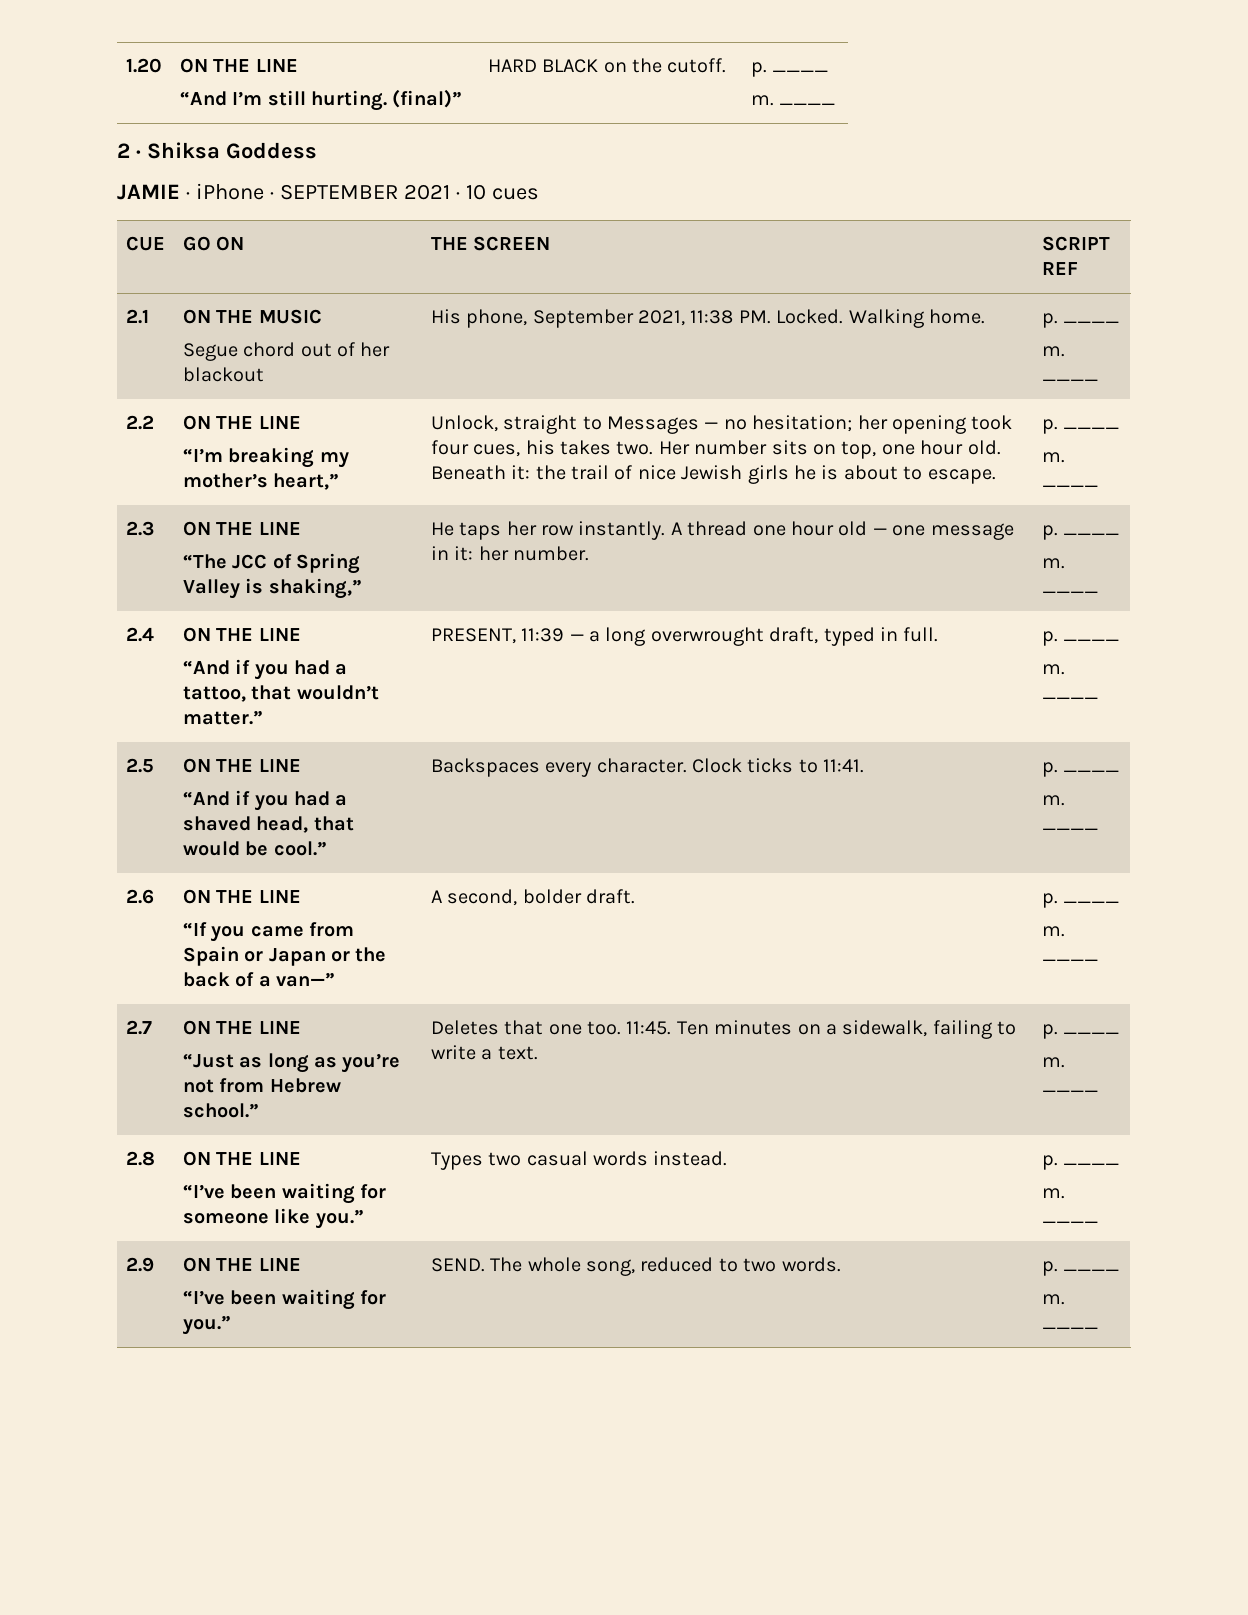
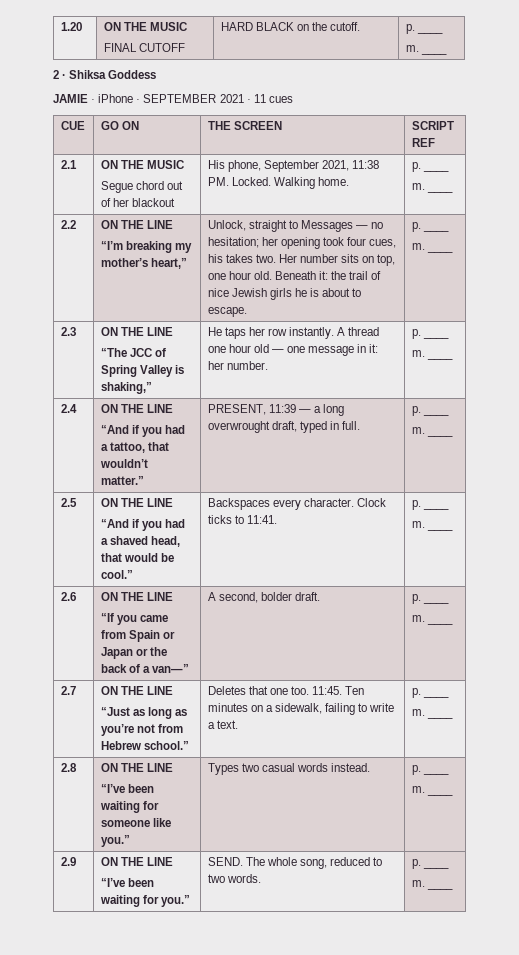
[255,59,298,72] [179,89,463,111] LINE // “And I’m still hurting. (final)” -> [149,22,187,31] [103,43,185,52] MUSIC // FINAL CUTOFF
[465,184,486,200] 10 -> [253,94,266,103] 11

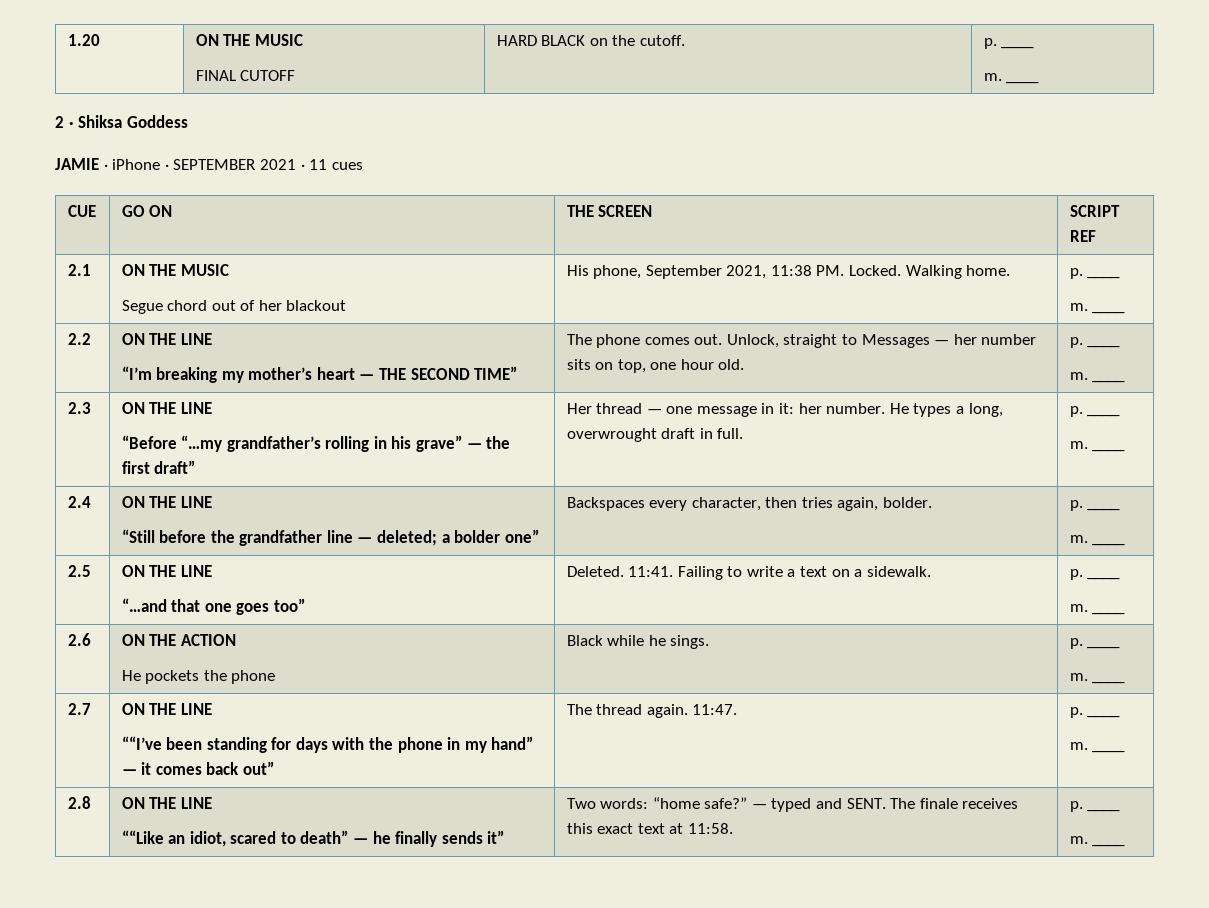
[150,258,187,269] heart,” | -> [316,366,518,380] [566,334,723,348] heart — THE SECOND TIME” | The phone comes out.
[371,222,384,229] [207,237,397,249] [207,254,297,263] no hesitation; her opening took four cues, his takes two. Her -> [953,334,977,345] her
[274,271,382,280] [207,288,362,300] [207,307,247,317] Beneath it: the trail of nice Jewish girls he is about to escape. -> (745, 364) none
[100,348,166,357] [100,365,184,377] [100,382,152,394] [207,327,380,339] [207,344,269,353] “The JCC of Spring Valley is shaking,” | He taps her row instantly. A thread one hour old -> [121,435,511,452] [121,460,196,474] [566,403,643,414] “Before “…my grandfather’s rolling in his grave” — the first draft” | Her thread
(268, 365) none -> [889,403,1003,417] [566,428,744,442] He types a long, overwrought draft in full.
[100,425,185,437] [100,442,169,453] [99,459,148,468] [100,476,144,485] [207,404,345,416] [207,421,361,433] “And if you had a tattoo, that wouldn’t matter.” | PRESENT, 11:39 — a long overwrought draft, typed in full. -> [121,529,539,546] [566,497,933,511] “Still before the grandfather line — deleted; a bolder one” | Backspaces every character, then tries again, bolder.
[100,519,185,531] [100,536,180,547] [100,553,174,562] [100,570,133,579] [207,498,386,510] [207,515,277,524] “And if you had a shaved head, that would be cool.” | Backspaces every character. Clock ticks to 11:41. -> [121,598,305,615] [566,566,931,580] “…and that one goes too” | Deleted. 11:41. Failing to write a text on a sidewalk.
[146,592,173,601] [100,613,168,625] [100,630,175,642] [100,647,167,659] [100,664,189,673] [207,592,320,603] LINE // “If you came from Spain or Japan or the back of a van—” | A second, bolder draft. -> [180,634,236,646] [121,670,276,684] [566,635,710,649] ACTION // He pockets the phone | Black while he sings.
[100,707,187,719] [100,724,183,736] [100,741,189,750] [207,686,365,695] [207,703,395,715] [207,720,238,729] “Just as long as you’re not from Hebrew school.” | Deletes that one too. 11:45. Ten minutes on a sidewalk, failing to write a text. -> [121,736,534,753] [121,761,274,775] [566,704,738,718] ““I’ve been standing for days with the phone in my hand” — it comes back out” | The thread again. 11:47.
[100,784,154,793] [99,801,159,813] [100,818,171,827] [100,835,130,847] [207,763,371,775] [411,765,449,775] [411,786,425,793] [426,793,453,796] [60,857,76,866] [100,857,173,866] [100,878,154,887] [99,895,190,907] [207,857,383,869] [207,874,261,883] “I’ve been waiting for someone like you.” | Types two casual words instead. | p. ____ // m. ____ // 2.9 | ON THE LINE // “I’ve been waiting for you.” | SEND. The whole song, reduced to two words. -> [121,830,505,847] [566,797,1019,812] [566,823,733,834] ““Like an idiot, scared to death” — he finally sends it” | Two words: “home safe?” — typed and SENT. The finale receives this exact text at 11:58.

